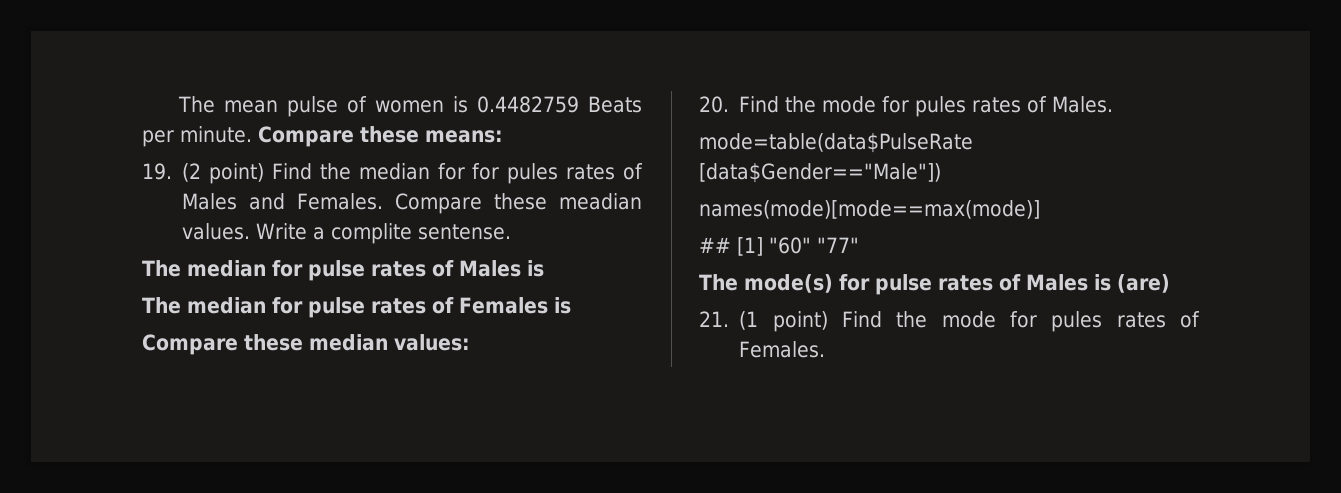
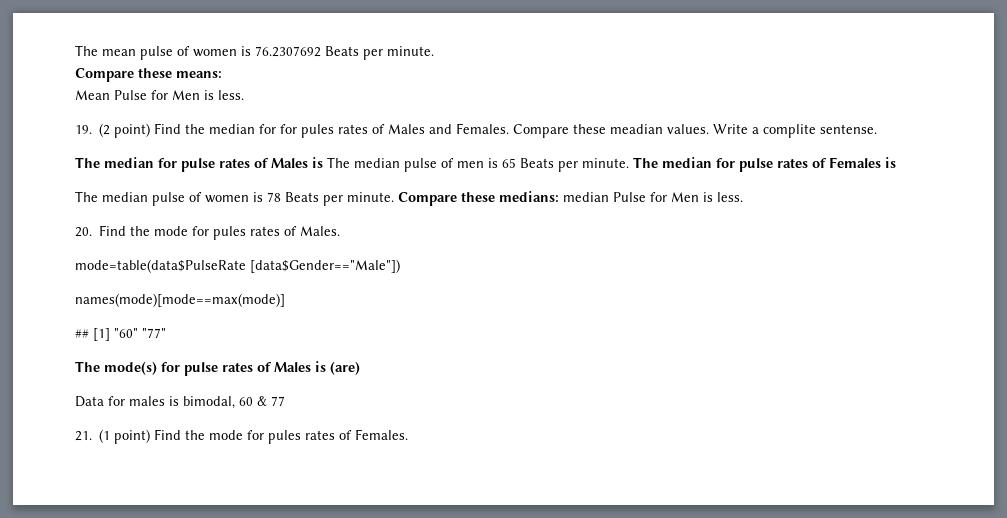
[477,96,642,113] [142,126,252,147] 0.4482759 Beats per minute. -> [255,46,434,60] 76.2307692 Beats per minute. //
(503, 136) none -> [75,90,244,100] // Mean Pulse for Men is less.
(544, 268) // -> [327,157,629,172] The median pulse of men is 65 Beats per minute.
[142,334,470,355] Compare these median values: -> [75,191,743,206] The median pulse of women is 78 Beats per minute. Compare these medians: median Pulse for Men is less.
(1170, 283) none -> [75,396,285,409] // Data for males is bimodal, 60 & 77

